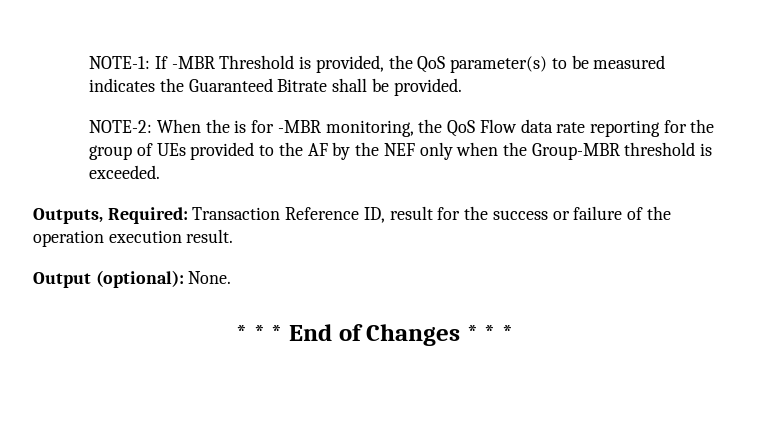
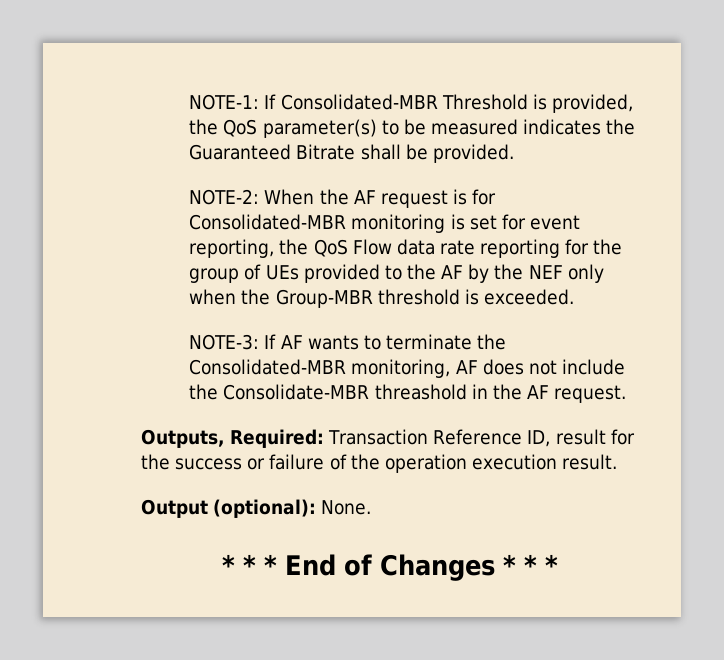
[171,56,215,69] -MBR -> [280,94,438,110] Consolidated-MBR
[234,120,414,137] is for -MBR monitoring, -> [353,189,497,208] [189,214,580,233] [189,239,275,258] AF request is for Consolidated-MBR monitoring is set for event reporting,
(161, 172) none -> [189,334,507,350] [189,359,625,378] [189,384,627,403] // NOTE-3: If AF wants to terminate the Consolidated-MBR monitoring, AF does not include the Consolidate-MBR threashold in the AF request.

